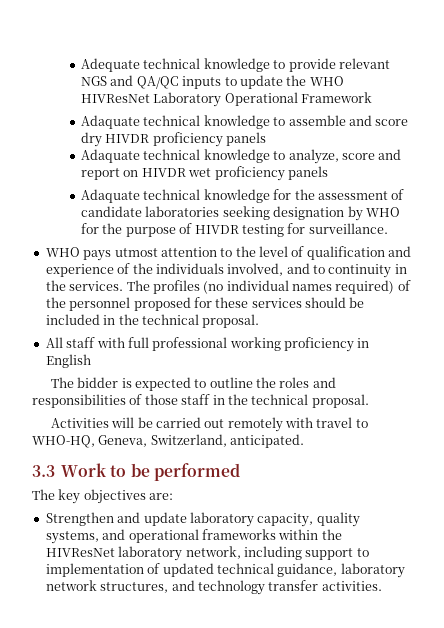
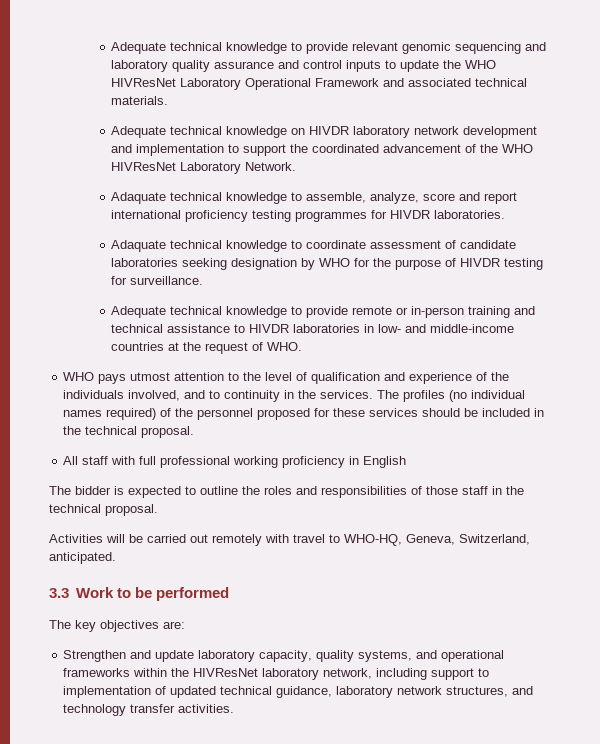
[81,75,179,89] NGS and QA/QC -> [402,42,547,54] [111,60,343,72] genomic sequencing and laboratory quality assurance and control
[81,115,409,129] [81,132,267,147] [81,149,402,164] [81,166,328,181] [81,189,315,203] // Adaquate technical knowledge to assemble and score dry HIVDR proficiency panels // Adaquate technical knowledge to analyze, score and report on HIVDR wet proficiency panels // Adaquate technical knowledge for the -> [383,78,528,87] [111,96,169,105] [111,126,538,138] [111,144,534,156] [111,162,297,174] [111,192,518,204] [111,210,506,222] [111,240,367,252] and associated technical materials. // Adequate technical knowledge on HIVDR laboratory network development and implementation to support the coordinated advancement of the WHO HIVResNet Laboratory Network. // Adaquate technical knowledge to assemble, analyze, score and report international proficiency testing programmes for HIVDR laboratories. // Adaquate technical knowledge to coordinate
(388, 228) none -> [111,306,536,318] [111,324,515,333] [111,342,303,354] // Adequate technical knowledge to provide remote or in-person training and technical assistance to HIVDR laboratories in low- and middle-income countries at the request of WHO.

